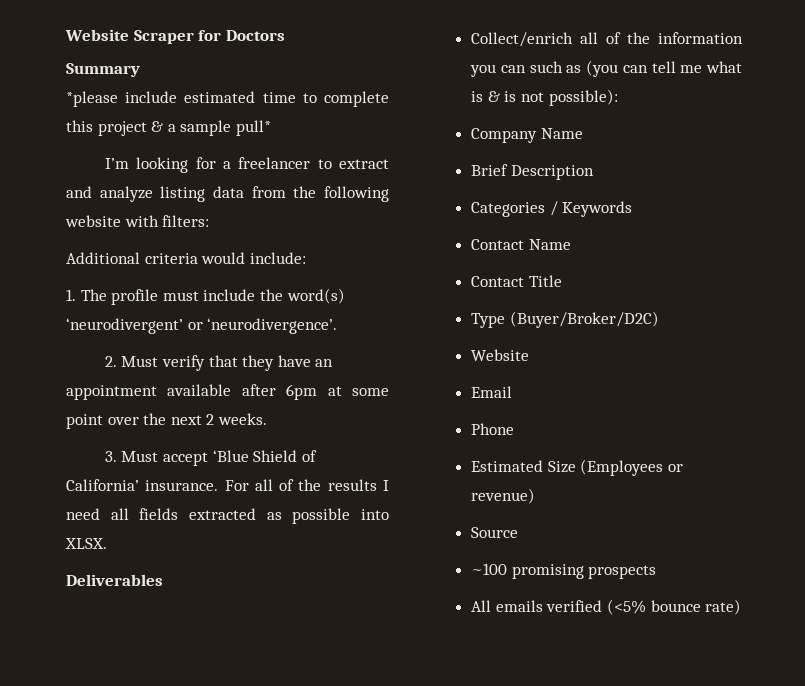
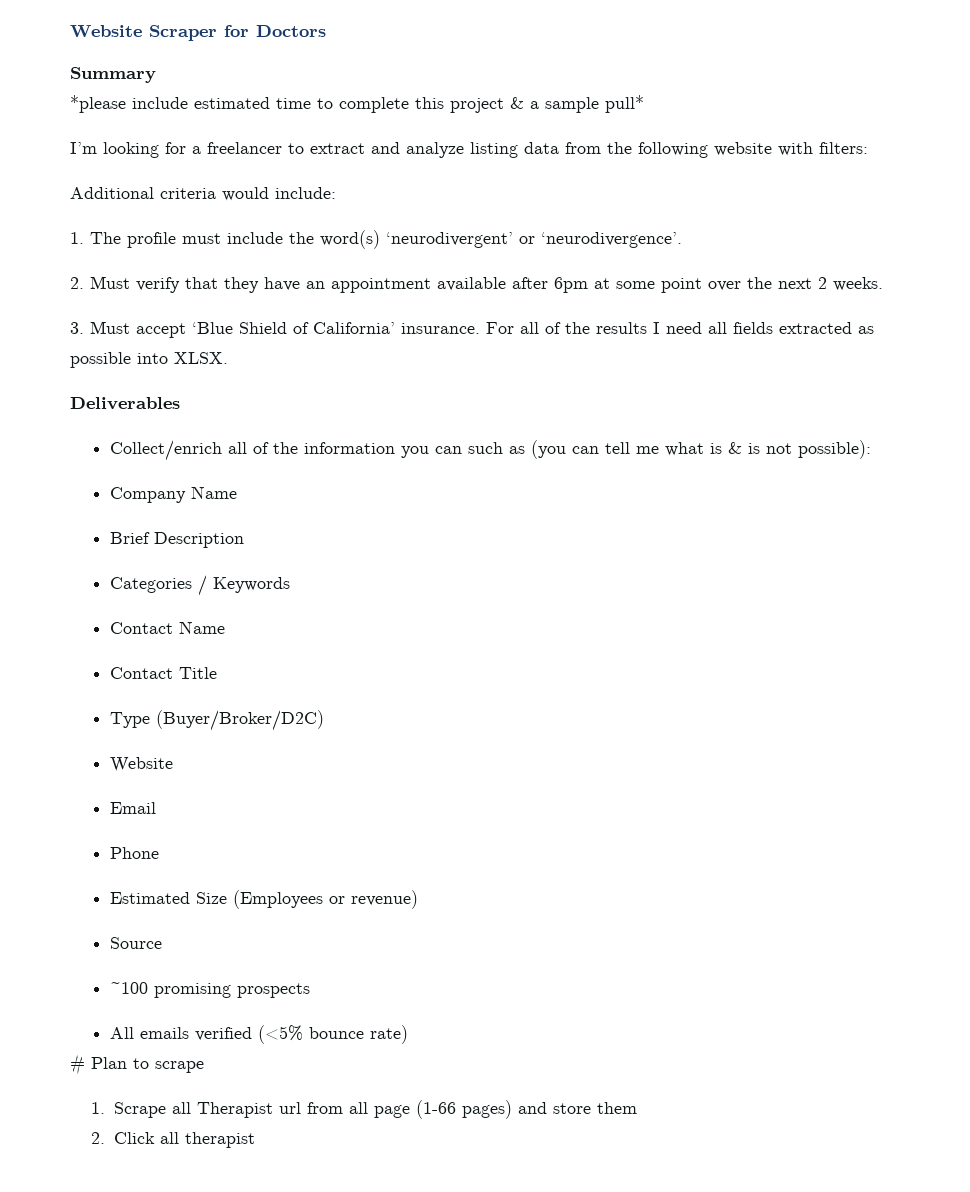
(742, 607) none -> [70,1054,204,1075] [90,1100,637,1119] [90,1132,255,1148] // # Plan to scrape // 1. Scrape all Therapist url from all page (1-66 pages) and store them // 2. Click all therapist

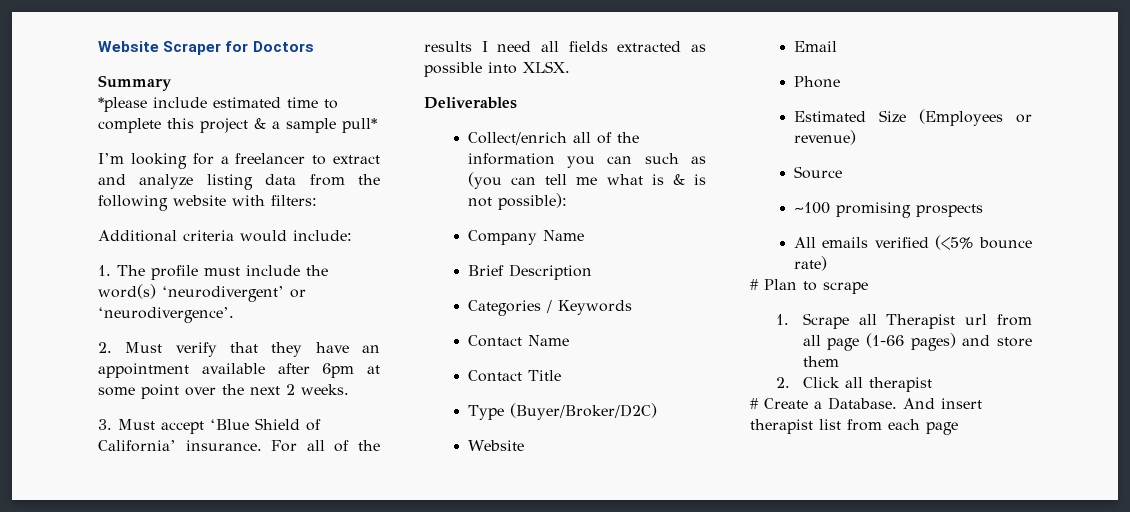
(255, 1140) none -> [750,397,982,410] [750,419,958,435] // # Create a Database. And insert therapist list from each page

